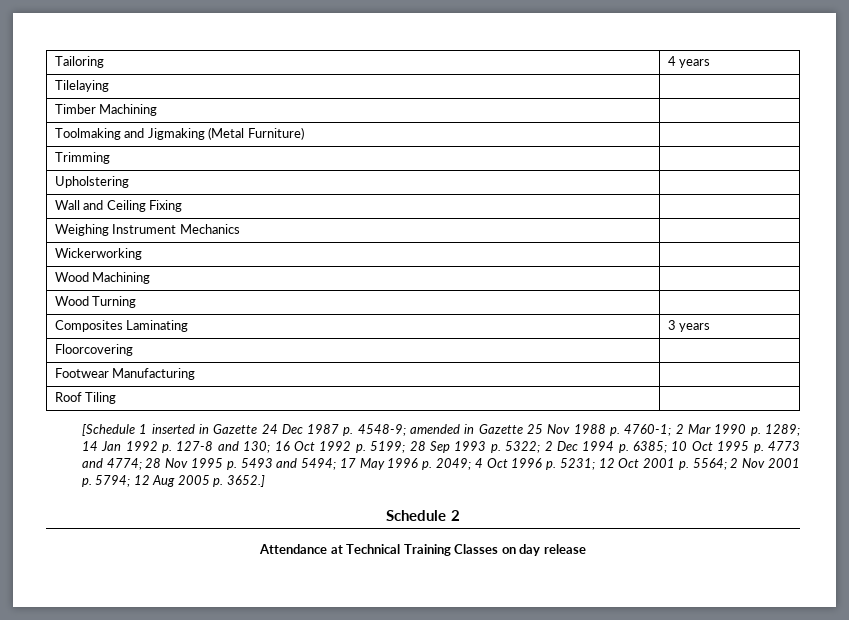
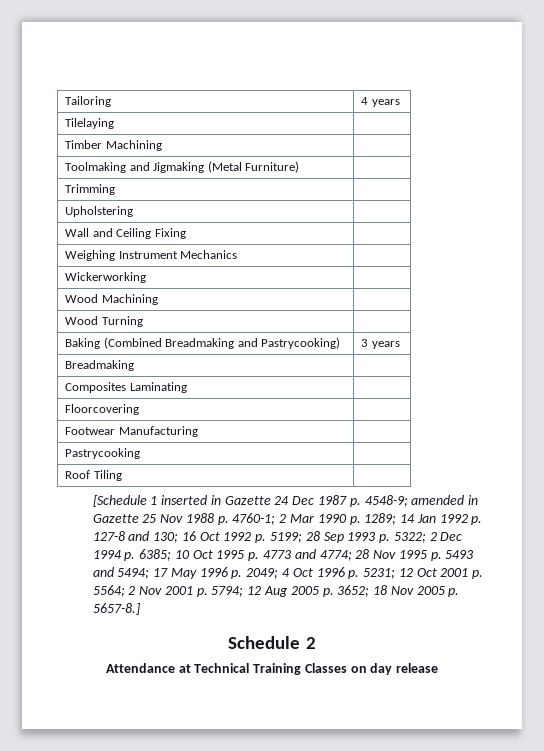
(137, 302) none -> [65,337,340,349] [361,339,400,349] [65,360,135,371] // Baking (Combined Breadmaking and Pastrycooking) | 3 years // Breadmaking |
[667,320,711,332] 3 years -> (187, 387) none
(196, 374) none -> [65,448,141,459] // Pastrycooking |
[226,475,265,487] 3652.] -> [337,585,460,597] [92,603,140,615] 3652; 18 Nov 2005 p. 5657-8.]

